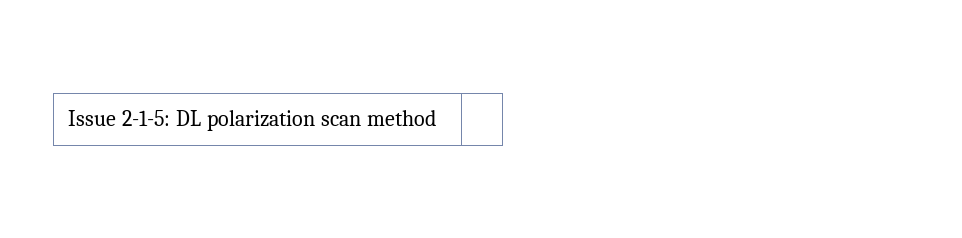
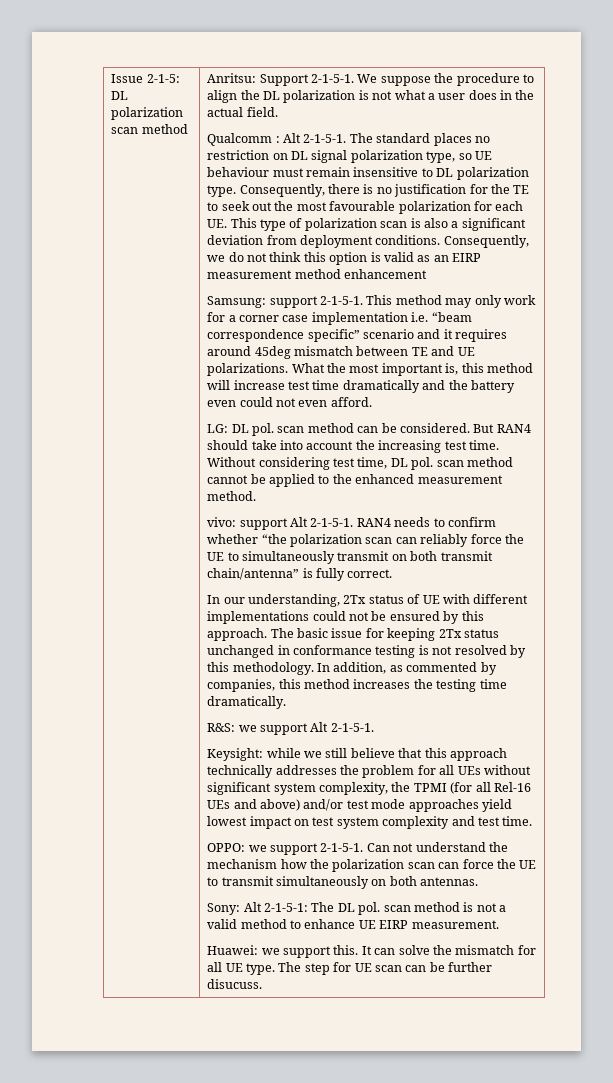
(437, 118) none -> [207,73,534,86] [207,90,535,103] [207,107,278,117] [207,133,490,146] [207,150,492,163] [207,167,529,180] [207,184,530,197] [207,201,524,214] [207,218,526,231] [207,235,529,248] [207,252,482,265] [207,269,428,279] [207,295,536,308] [207,312,472,325] [207,329,508,342] [207,346,475,359] [207,363,533,376] [207,380,515,393] [207,397,372,407] [207,423,531,436] [207,440,499,453] [207,457,513,470] [207,474,503,487] [207,491,257,501] [207,517,496,530] [207,534,524,547] [207,551,493,564] [207,568,393,581] [207,594,529,607] [207,611,484,624] [207,628,499,641] [207,645,526,658] [207,662,497,675] [207,679,507,692] [207,696,287,709] [207,722,374,735] [207,748,507,761] [207,765,531,778] [207,782,531,795] [207,799,512,812] [207,816,533,829] [207,842,508,855] [207,859,537,872] [207,876,479,889] [207,902,507,915] [207,919,499,929] [207,945,536,958] [207,962,493,975] [207,979,263,989] Anritsu: Support 2-1-5-1. We suppose the procedure to align the DL polarization is not what a user does in the actual field. // Qualcomm : Alt 2-1-5-1. The standard places no restriction on DL signal polarization type, so UE behaviour must remain insensitive to DL polarization type. Consequently, there is no justification for the TE to seek out the most favourable polarization for each UE. This type of polarization scan is also a significant deviation from deployment conditions. Consequently, we do not think this option is valid as an EIRP measurement method enhancement // Samsung: support 2-1-5-1. This method may only work for a corner case implementation i.e. “beam correspondence specific” scenario and it requires around 45deg mismatch between TE and UE polarizations. What the most important is, this method will increase test time dramatically and the battery even could not even afford. // LG: DL pol. scan method can be considered. But RAN4 should take into account the increasing test time. Without considering test time, DL pol. scan method cannot be applied to the enhanced measurement method. // vivo: support Alt 2-1-5-1. RAN4 needs to confirm whether “the polarization scan can reliably force the UE to simultaneously transmit on both transmit chain/antenna” is fully correct. // In our understanding, 2Tx status of UE with different implementations could not be ensured by this approach. The basic issue for keeping 2Tx status unchanged in conformance testing is not resolved by this methodology. In addition, as commented by companies, this method increases the testing time dramatically. // R&S: we support Alt 2-1-5-1. // Keysight: while we still believe that this approach technically addresses the problem for all UEs without significant system complexity, the TPMI (for all Rel-16 UEs and above) and/or test mode approaches yield lowest impact on test system complexity and test time. // OPPO: we support 2-1-5-1. Can not understand the mechanism how the polarization scan can force the UE to transmit simultaneously on both antennas. // Sony: Alt 2-1-5-1: The DL pol. scan method is not a valid method to enhance UE EIRP measurement. // Huawei: we support this. It can solve the mismatch for all UE type. The step for UE scan can be further disucuss.

